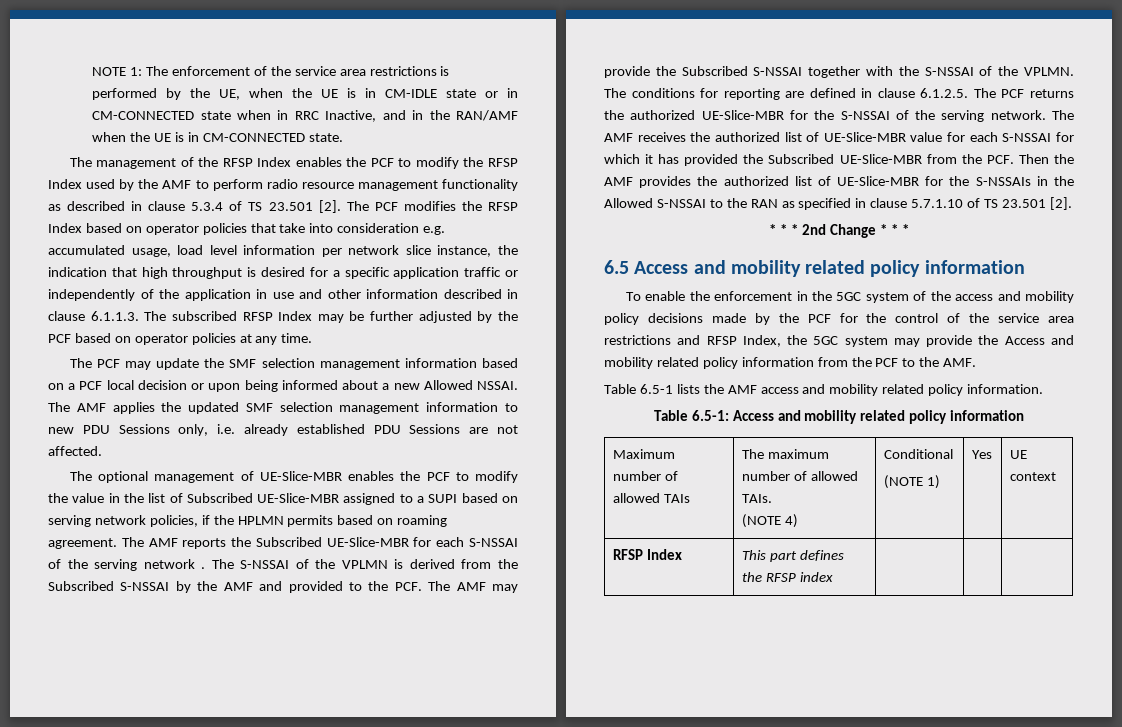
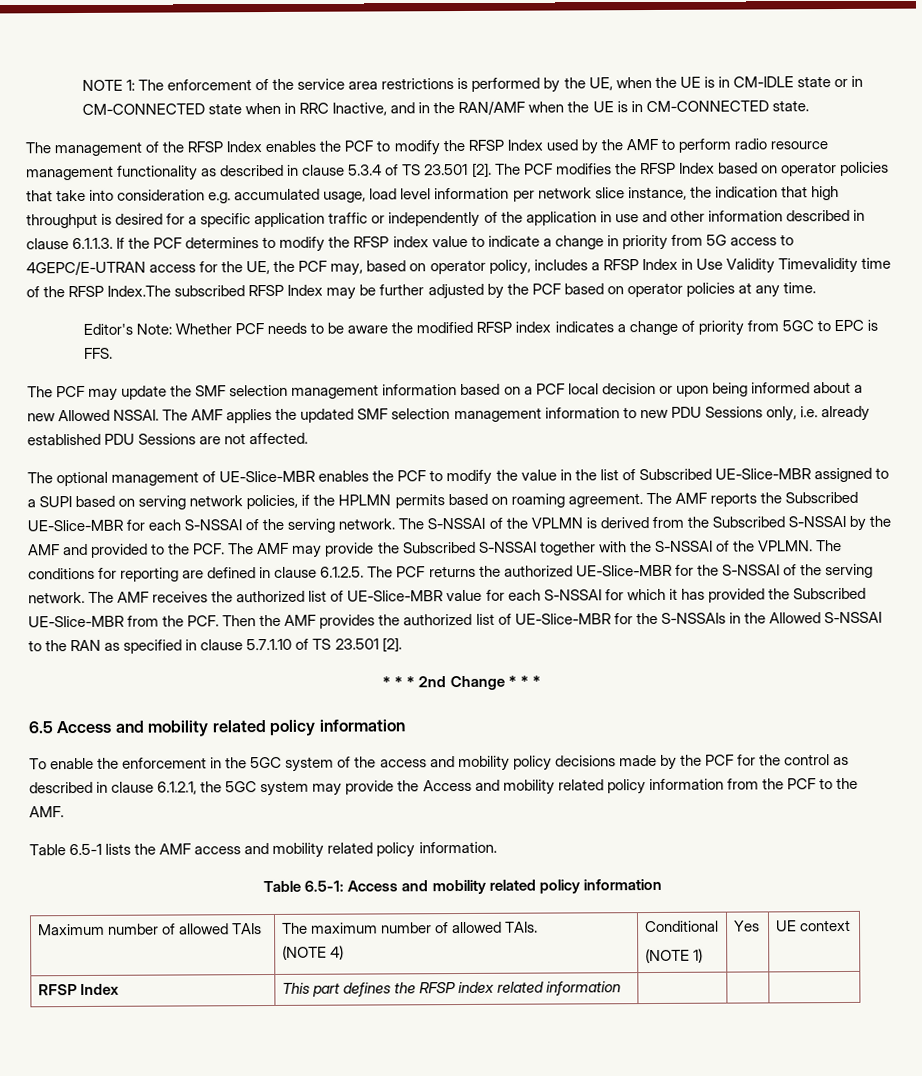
[144,311,167,321] The -> [116,234,795,252] [26,257,891,276] [26,285,172,298] If the PCF determines to modify the RFSP index value to indicate a change in priority from 5G access to 4GEPC/E-UTRAN access for the UE, the PCF may, based on operator policy, includes a RFSP Index in Use Validity Timevalidity time of the RFSP Index.The
(313, 338) none -> [82,319,878,336] [82,347,113,359] // Editor's Note: Whether PCF needs to be aware the modified RFSP index indicates a change of priority from 5GC to EPC is FFS.
[143,559,206,569] network . -> [338,518,396,530] network.
[947,313,1074,323] [604,335,781,347] of the service area restrictions and RFSP Index, -> [833,756,850,766] [29,781,198,795] as described in clause 6.1.2.1,
(833, 577) none -> [496,981,622,996] related information

